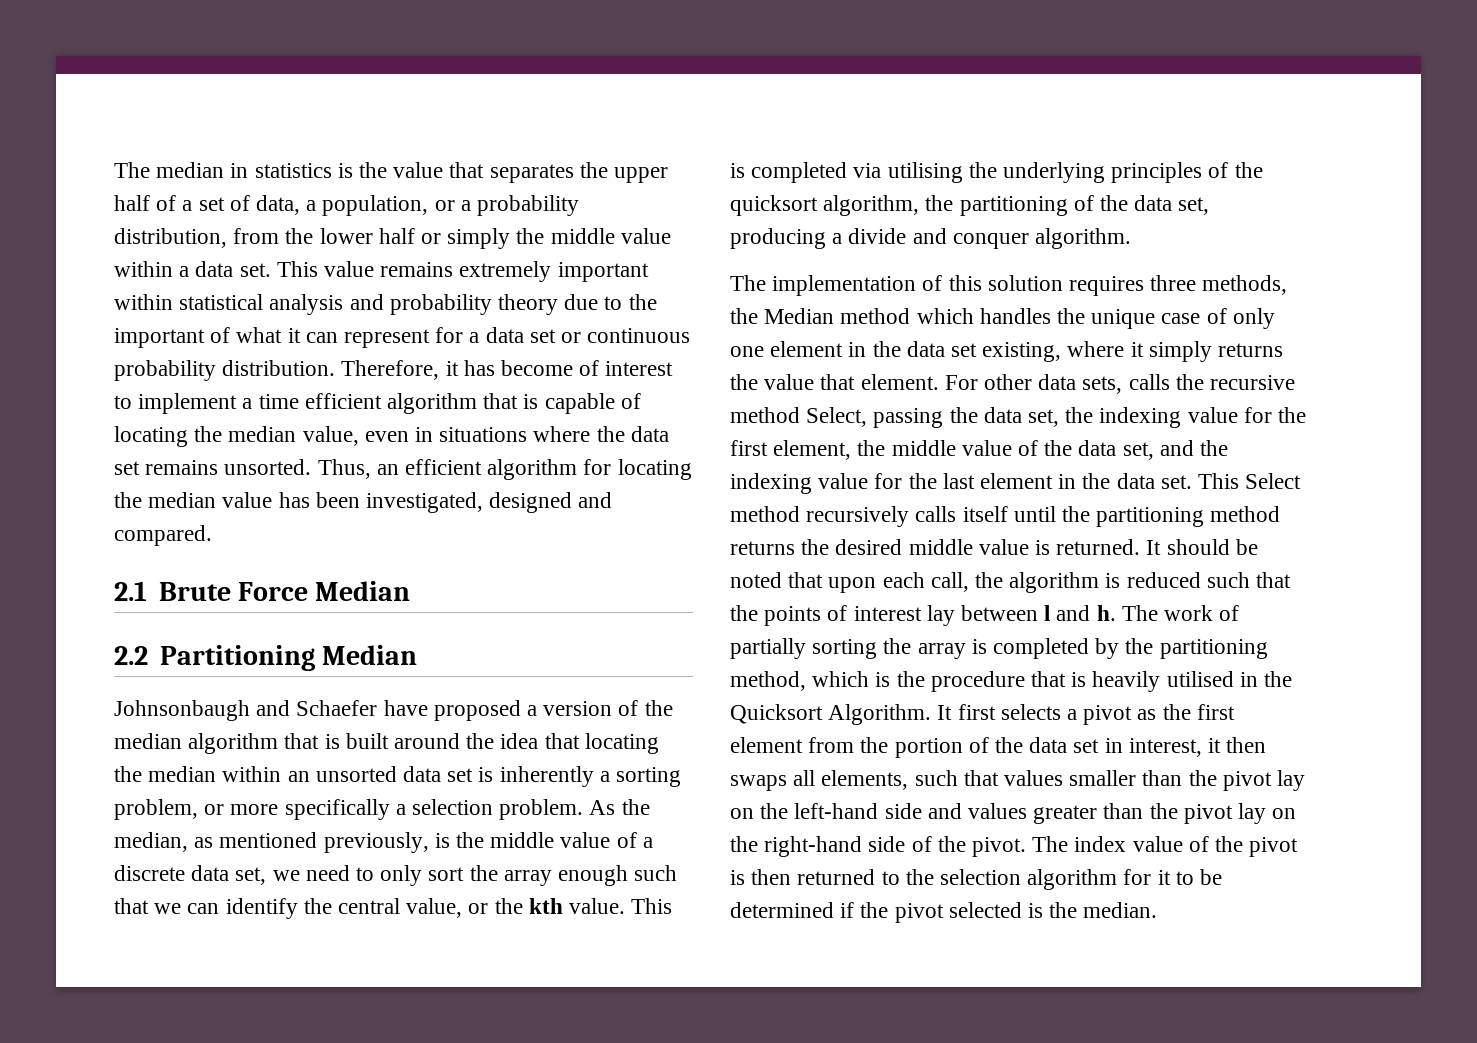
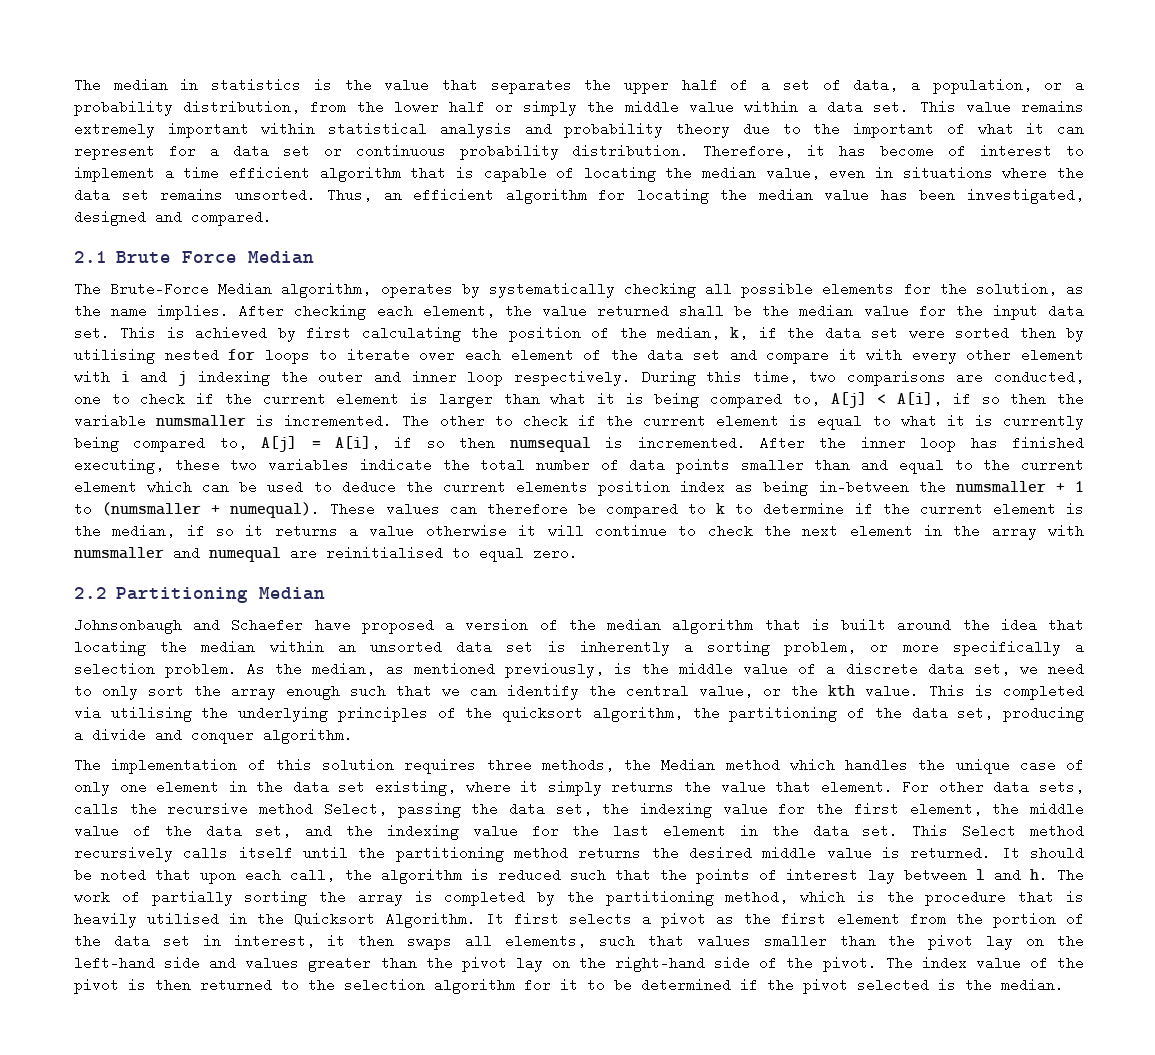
(411, 591) none -> [74,282,1084,298] [74,304,1084,320] [74,326,1085,342] [74,348,1084,364] [74,370,1085,386] [74,392,1085,408] [74,414,1084,430] [74,436,1084,452] [74,458,1085,474] [74,480,1084,496] [74,502,1084,518] [74,524,1085,540] [74,546,578,562] // The Brute-Force Median algorithm, operates by systematically checking all possible elements for the solution, as the name implies. After checking each element, the value returned shall be the median value for the input data set. This is achieved by first calculating the position of the median, k, if the data set were sorted then by utilising nested for loops to iterate over each element of the data set and compare it with every other element with i and j indexing the outer and inner loop respectively. During this time, two comparisons are conducted, one to check if the current element is larger than what it is being compared to, A[j] < A[i], if so then the variable numsmaller is incremented. The other to check if the current element is equal to what it is currently being compared to, A[j] = A[i], if so then numsequal is incremented. After the inner loop has finished executing, these two variables indicate the total number of data points smaller than and equal to the current element which can be used to deduce the current elements position index as being in-between the numsmaller + 1 to (numsmaller + numequal). These values can therefore be compared to k to determine if the current element is the median, if so it returns a value otherwise it will continue to check the next element in the array with numsmaller and numequal are reinitialised to equal zero.

